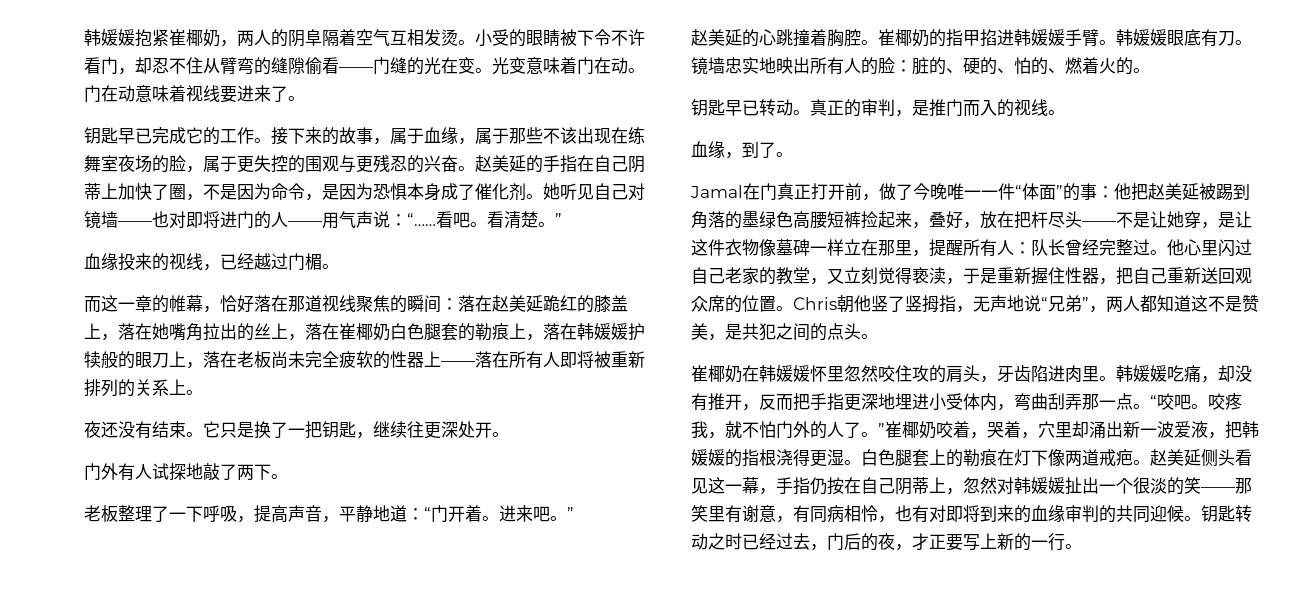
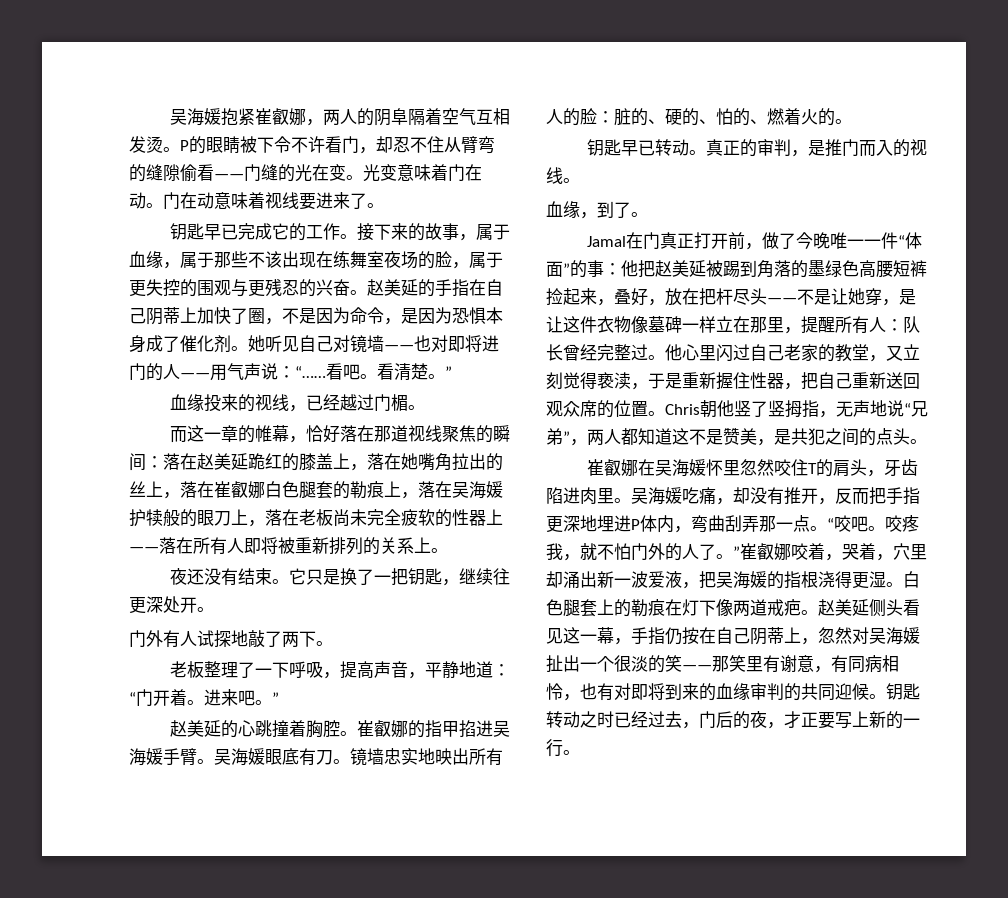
[84,29,118,46] 韩媛 -> [170,108,205,126] 吴海
[186,29,220,47] 椰奶 -> [272,108,307,126] 叡娜
[475,29,509,47] 小受 -> [180,140,189,151] P
[356,323,390,341] 椰奶 -> [231,481,265,499] 叡娜
[577,323,611,340] 韩媛 -> [452,481,486,499] 吴海
[895,29,929,47] 椰奶 -> [374,720,409,738] 叡娜
[1014,29,1048,46] 韩媛 -> [493,721,511,737] [129,748,146,766] 吴海
[1116,29,1150,46] 韩媛 -> [214,748,248,766] 吴海
[708,365,793,383] 椰奶在韩媛 -> [604,459,690,477] 叡娜在吴海
[912,365,929,382] 攻 -> [808,463,818,474] T
[1116,365,1150,382] 韩媛 -> [631,487,665,505] 吴海
[929,393,963,411] 小受 -> [631,519,640,530] P
[902,421,936,439] 椰奶 -> [757,543,791,561] 叡娜
[1242,421,1259,438] [691,449,708,466] 韩媛 -> [716,571,750,589] 吴海
[1014,477,1048,494] 韩媛 -> [869,627,903,645] 吴海

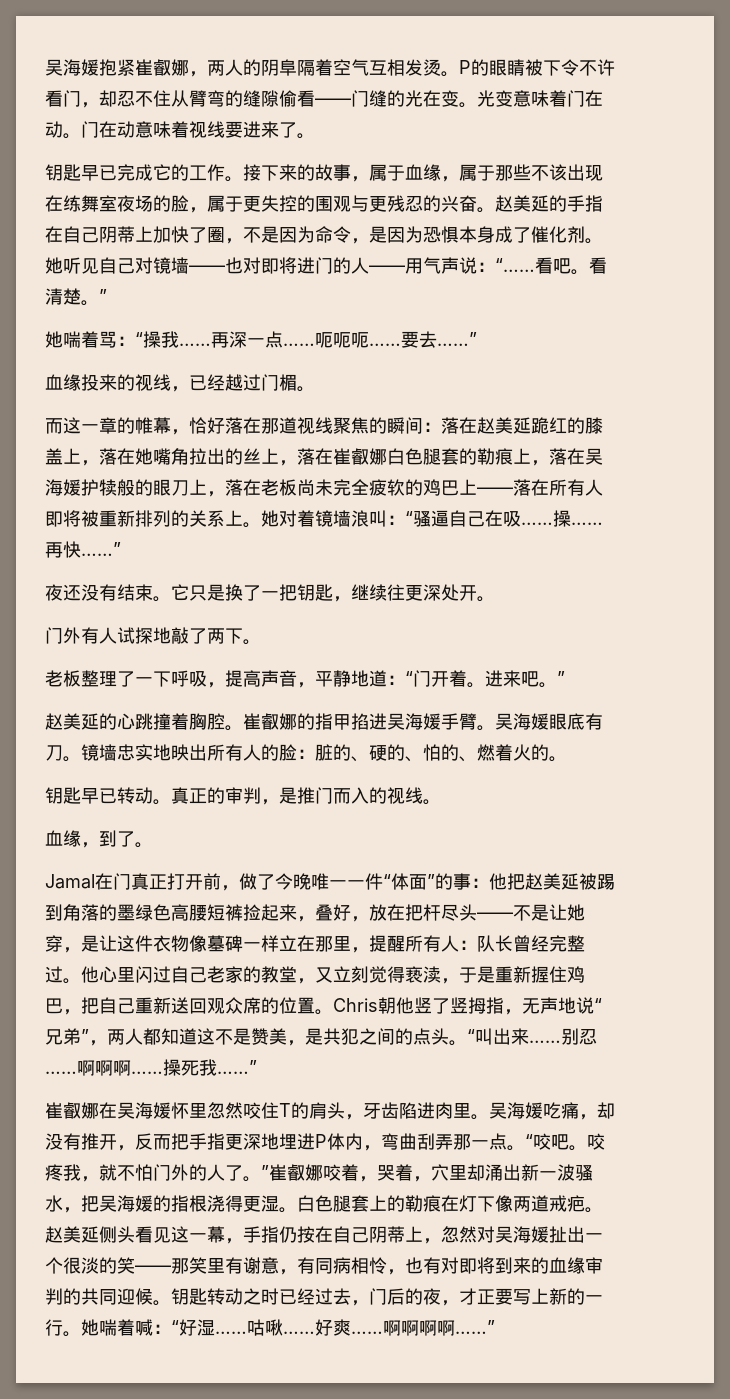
(452, 372) none -> [45,331,477,348] // 她喘着骂：“操我……再深一点……呃呃呃……要去……”
[452,509,486,526] 性器 -> [423,479,459,496] 鸡巴
(448, 550) none -> [261,510,603,527] [45,541,121,558] 她对着镜墙浪叫：“骚逼自己在吸……操……再快……”
[750,372,784,389] 性器 -> [567,966,585,983] [45,998,63,1014] 鸡巴
(927, 441) none -> [467,1028,597,1045] [45,1059,257,1076] “叫出来……别忍……啊啊啊……操死我……”
[648,571,682,588] 爱液 -> [575,1165,593,1181] [45,1195,63,1212] 骚水
(580, 752) none -> [81,1319,495,1336] 她喘着喊：“好湿……咕啾……好爽……啊啊啊啊……”

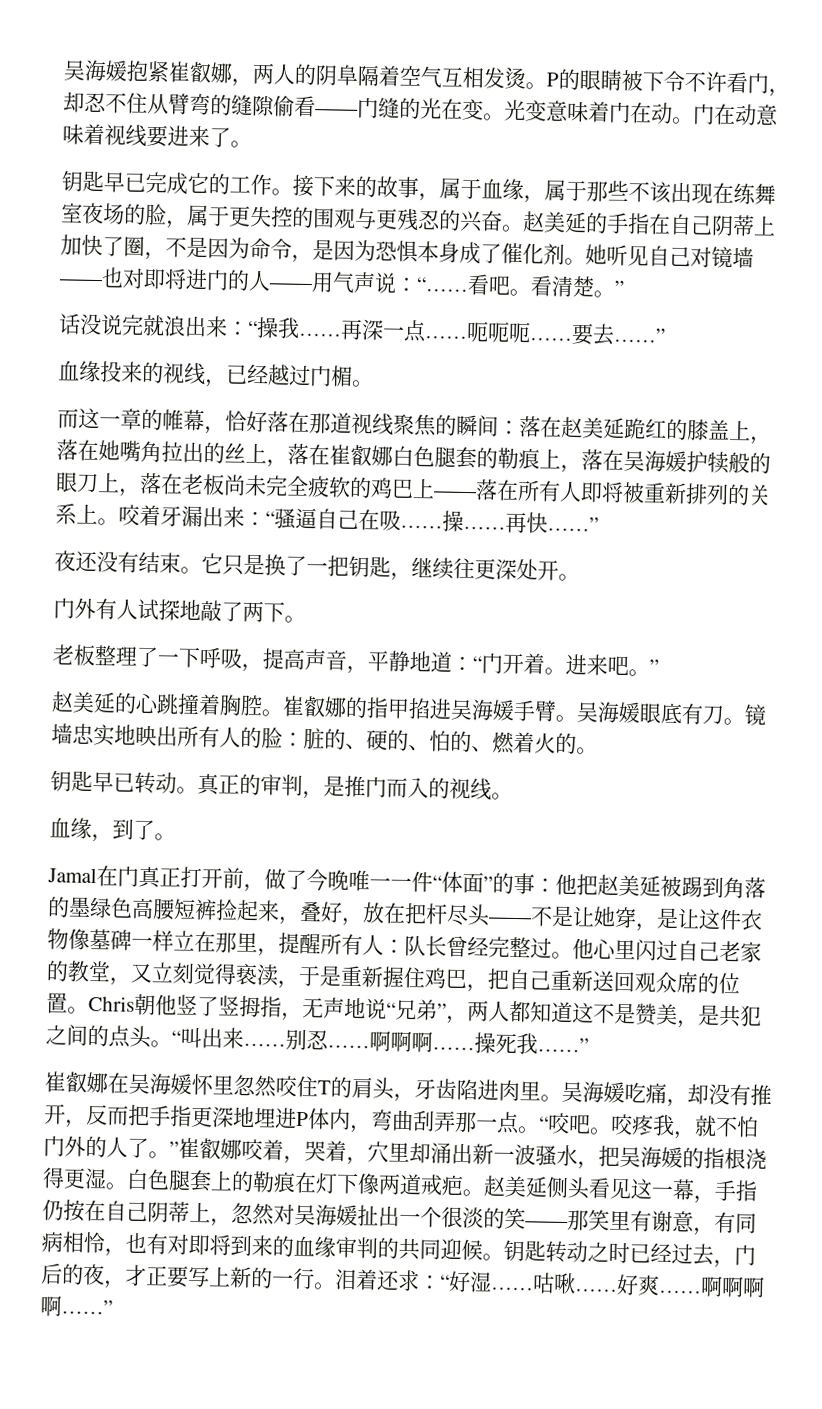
[45,331,117,348] 她喘着骂 -> [58,313,228,338] 话没说完就浪出来
[261,510,387,527] 她对着镜墙浪叫 -> [118,504,245,528] 咬着牙漏出来
[81,1319,153,1336] 她喘着喊 -> [334,1268,420,1292] 泪着还求

